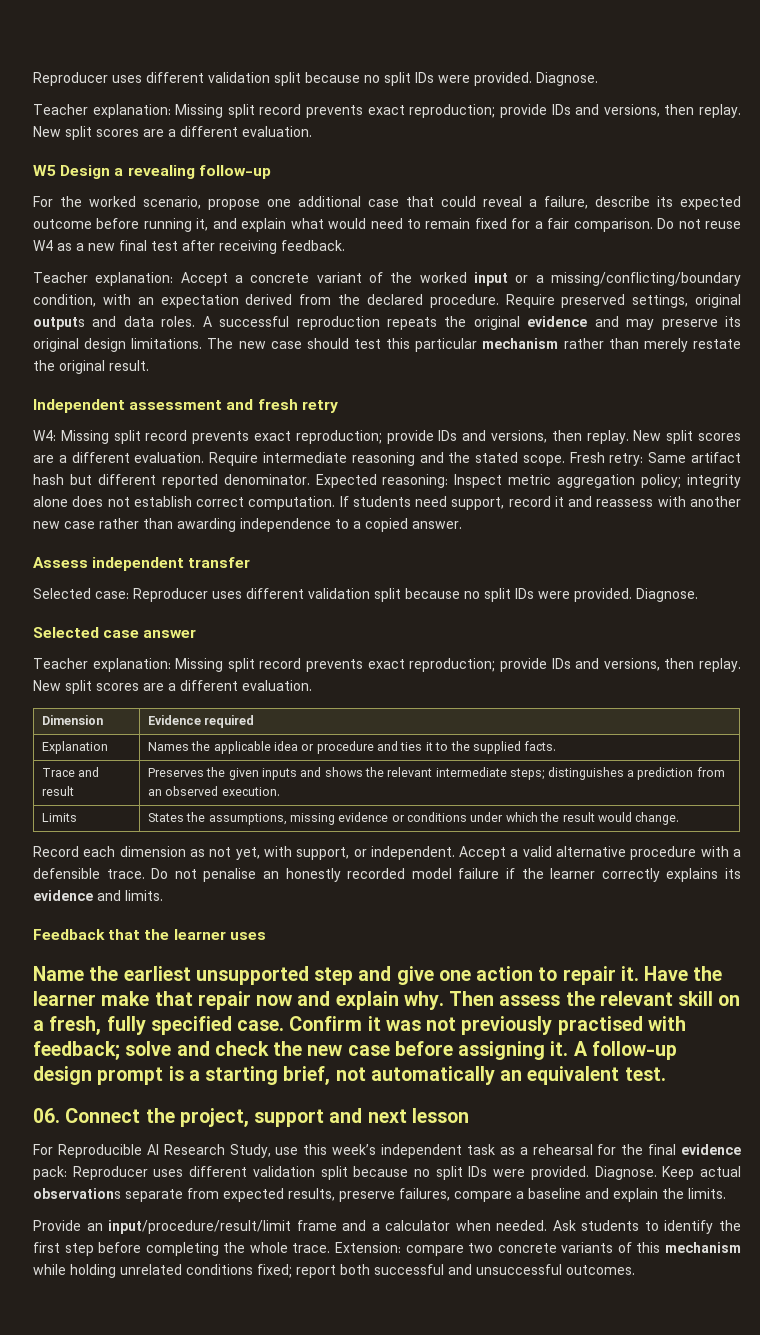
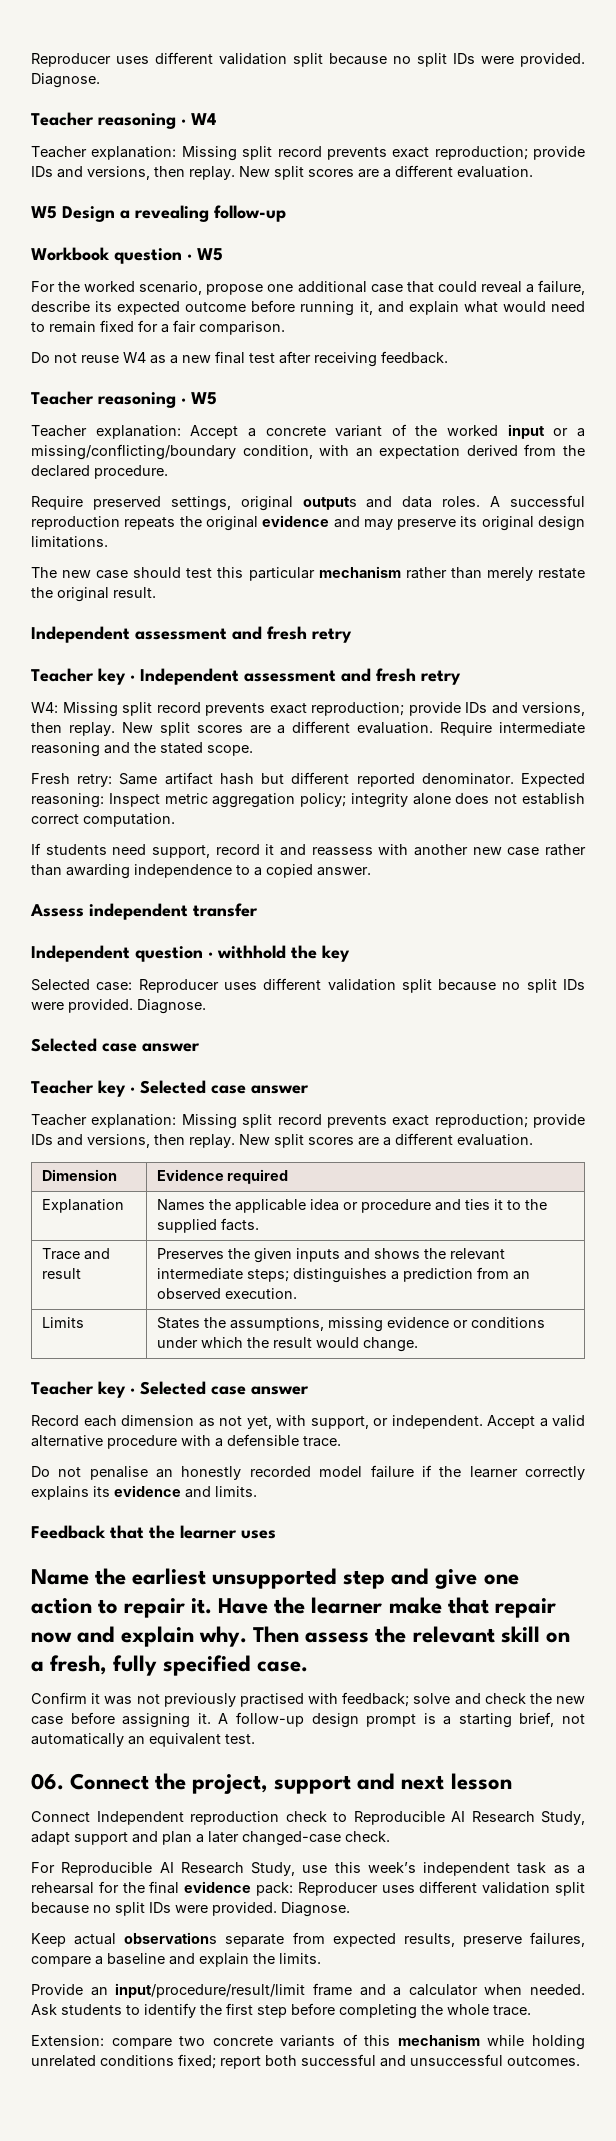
(598, 79) none -> [31,112,216,129] // Teacher reasoning · W4
(271, 172) none -> [31,247,223,264] // Workbook question · W5
(653, 225) none -> (285, 328) //
(345, 245) none -> [31,391,217,408] // Teacher reasoning · W5
(499, 301) none -> (168, 472) //
(203, 343) none -> (108, 542) //
(338, 406) none -> [31,668,461,685] // Teacher key · Independent assessment and fresh retry
(565, 460) none -> (253, 750) //
(336, 503) none -> (175, 820) //
(251, 562) none -> [31,945,350,962] // Independent question · withhold the key
(197, 633) none -> [31,1080,309,1097] // Teacher key · Selected case answer
(680, 818) none -> [31,1381,309,1398] // Teacher key · Selected case answer
(145, 874) none -> (341, 1441) //
(285, 1025) none -> (309, 1666) //
(469, 1115) none -> [31,1811,585,1825] [31,1831,390,1846] // Connect Independent reproduction check to Reproducible AI Research Study, adapt support and plan a later changed-case check.
(657, 1173) none -> (350, 1909) //
(331, 1248) none -> (531, 2010) //

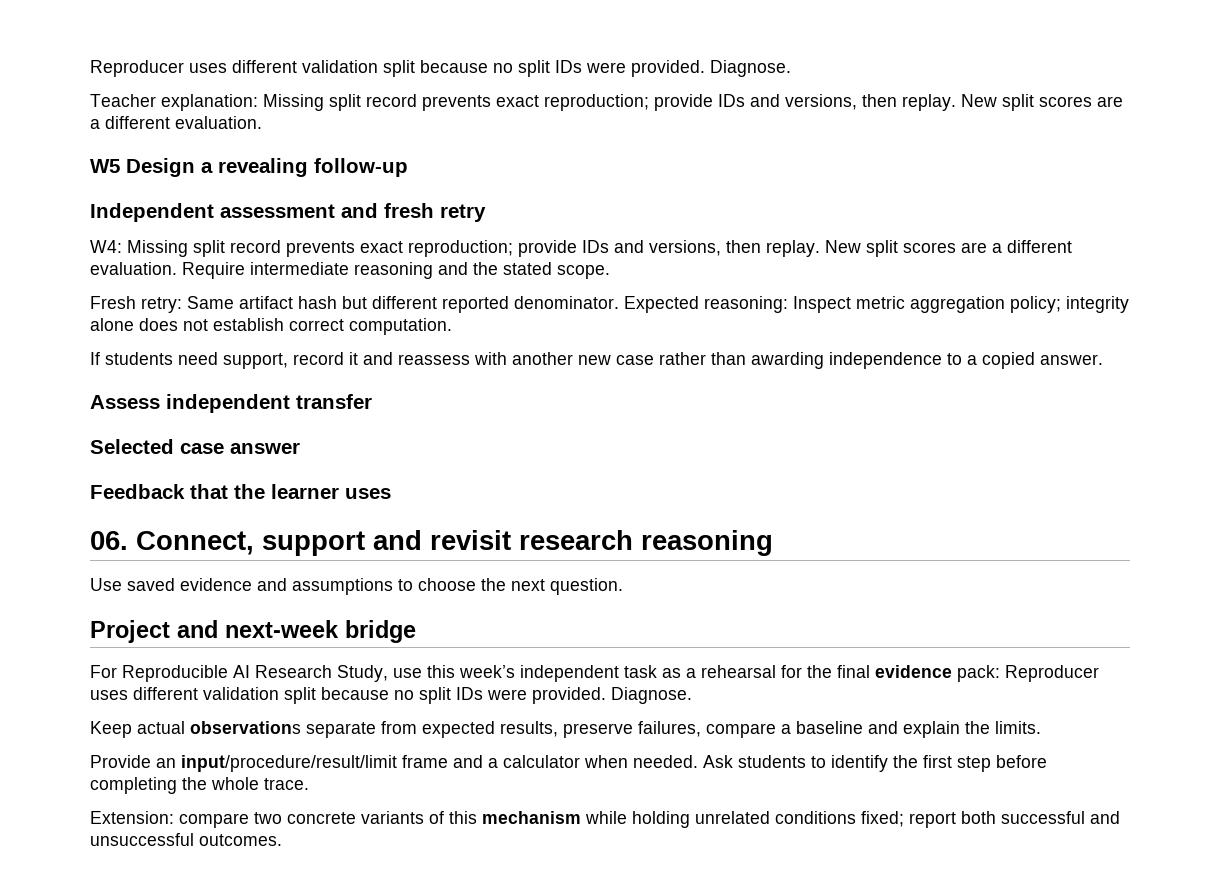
[31,112,216,129] // Teacher reasoning · W4 -> (791, 68) none
[31,247,223,264] [31,280,585,295] [31,300,585,316] [31,320,285,335] [31,351,448,367] [31,391,217,408] [31,424,585,439] [31,444,585,460] [31,465,168,479] [31,495,586,511] [31,515,586,531] [31,536,108,548] [31,566,585,581] [31,587,156,602] [31,626,352,643] [31,668,135,685] Workbook question · W5 // For the worked scenario, propose one additional case that could reveal a failure, describe its expected outcome before running it, and explain what would need to remain fixed for a fair comparison. // Do not reuse W4 as a new final test after receiving feedback. // Teacher reasoning · W5 // Teacher explanation: Accept a concrete variant of the worked input or a missing/conflicting/boundary condition, with an expectation derived from the declared procedure. // Require preserved settings, original outputs and data roles. A successful reproduction repeats the original evidence and may preserve its original design limitations. // The new case should test this particular mechanism rather than merely restate the original result. // Independent assessment and fresh retry // Teacher key · -> (408, 167) none
[31,945,350,962] [31,978,585,993] [31,999,206,1014] [31,1038,200,1052] [31,1080,309,1097] [31,1114,585,1129] [31,1133,533,1148] [41,1169,117,1181] [156,1169,289,1184] [41,1199,124,1213] [156,1199,547,1213] [156,1218,259,1233] [41,1248,110,1260] [41,1268,81,1279] [156,1248,505,1263] [156,1267,530,1283] [156,1288,297,1299] [41,1317,84,1328] [156,1317,545,1332] [156,1337,418,1352] [31,1381,309,1398] [31,1415,585,1429] [31,1434,341,1449] [31,1465,585,1480] [31,1485,257,1500] Independent question · withhold the key // Selected case: Reproducer uses different validation split because no split IDs were provided. Diagnose. // Selected case answer // Teacher key · Selected case answer // Teacher explanation: Missing split record prevents exact reproduction; provide IDs and versions, then replay. New split scores are a different evaluation. // Dimension | Evidence required // Explanation | Names the applicable idea or procedure and ties it to the supplied facts. // Trace and result | Preserves the given inputs and shows the relevant intermediate steps; distinguishes a prediction from an observed execution. // Limits | States the assumptions, missing evidence or conditions under which the result would change. // Teacher key · Selected case answer // Record each dimension as not yet, with support, or independent. Accept a valid alternative procedure with a defensible trace. // Do not penalise an honestly recorded model failure if the learner correctly explains its evidence and limits. -> [90,439,300,454] Selected case answer
[31,1568,519,1589] [31,1597,556,1618] [31,1626,570,1647] [31,1655,309,1676] [31,1692,586,1707] [31,1712,585,1728] [31,1733,255,1747] [31,1773,512,1794] [31,1811,585,1825] [31,1831,390,1846] Name the earliest unsupported step and give one action to repair it. Have the learner make that repair now and explain why. Then assess the relevant skill on a fresh, fully specified case. // Confirm it was not previously practised with feedback; solve and check the new case before assigning it. A follow-up design prompt is a starting brief, not automatically an equivalent test. // 06. Connect the project, support and next lesson // Connect Independent reproduction check to Reproducible AI Research Study, adapt support and plan a later changed-case check. -> [90,530,773,556] [90,578,623,595] [90,620,416,643] 06. Connect, support and revisit research reasoning // Use saved evidence and assumptions to choose the next question. // Project and next-week bridge

